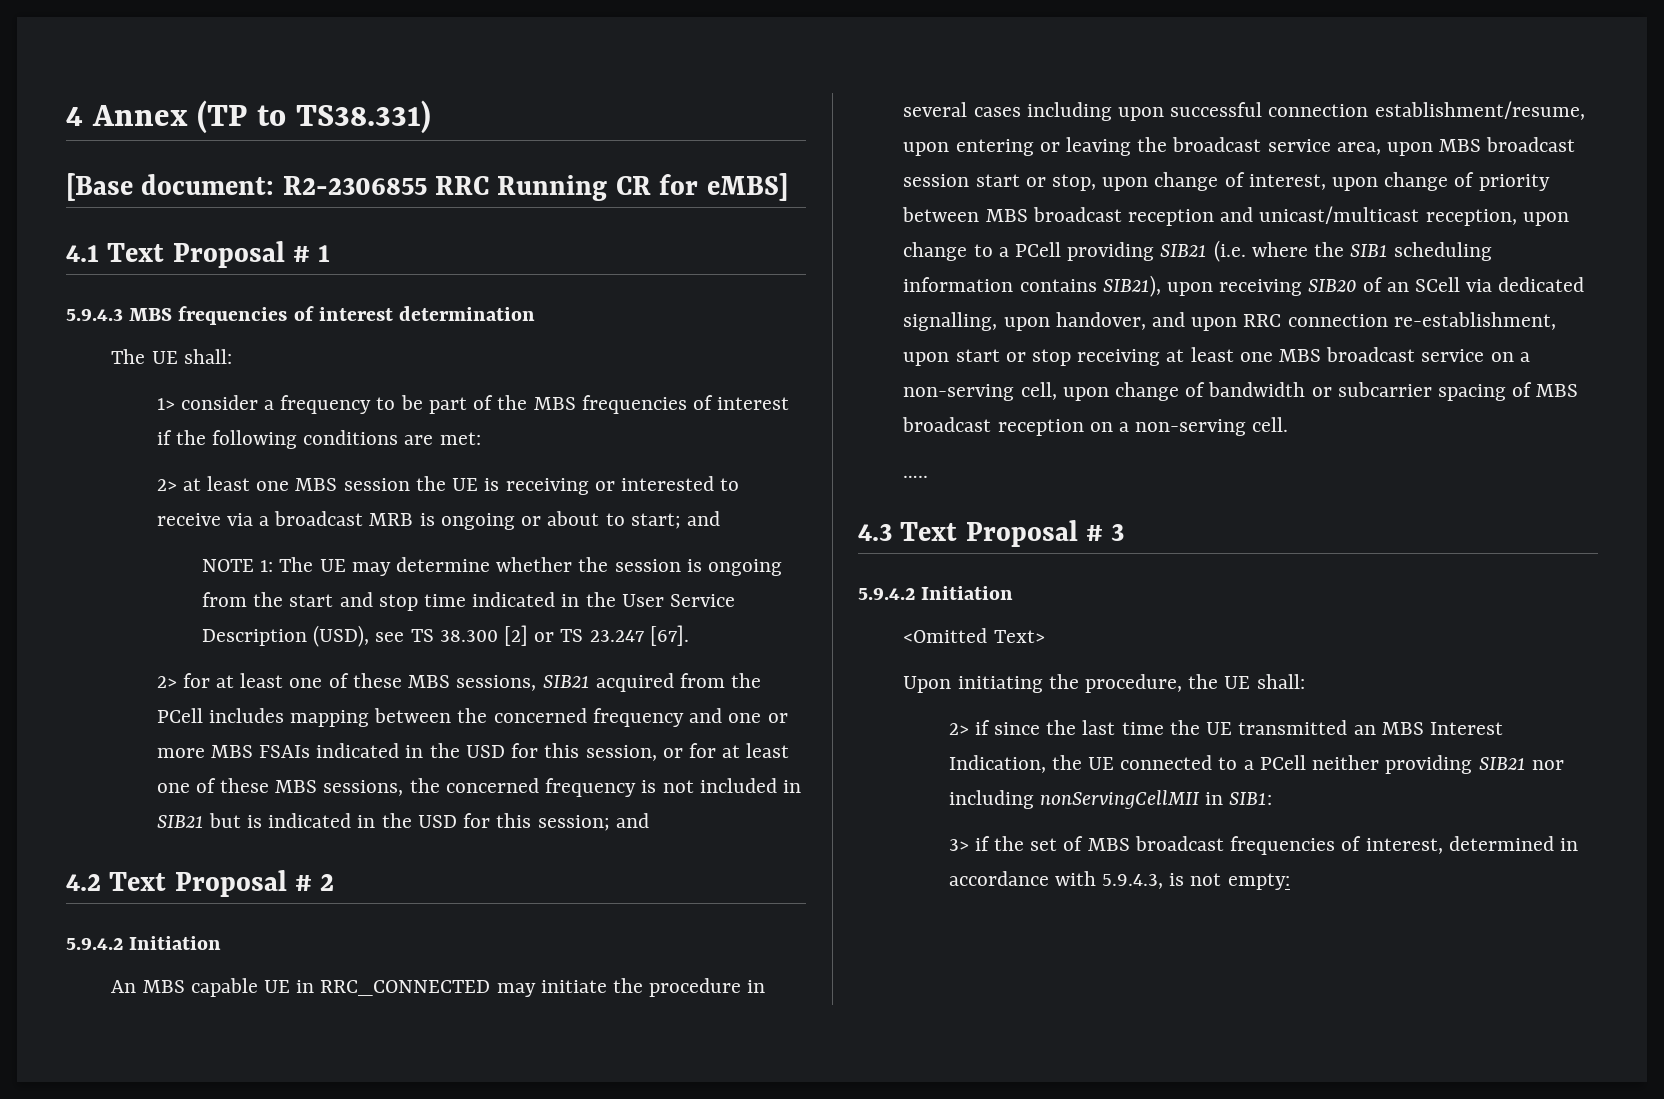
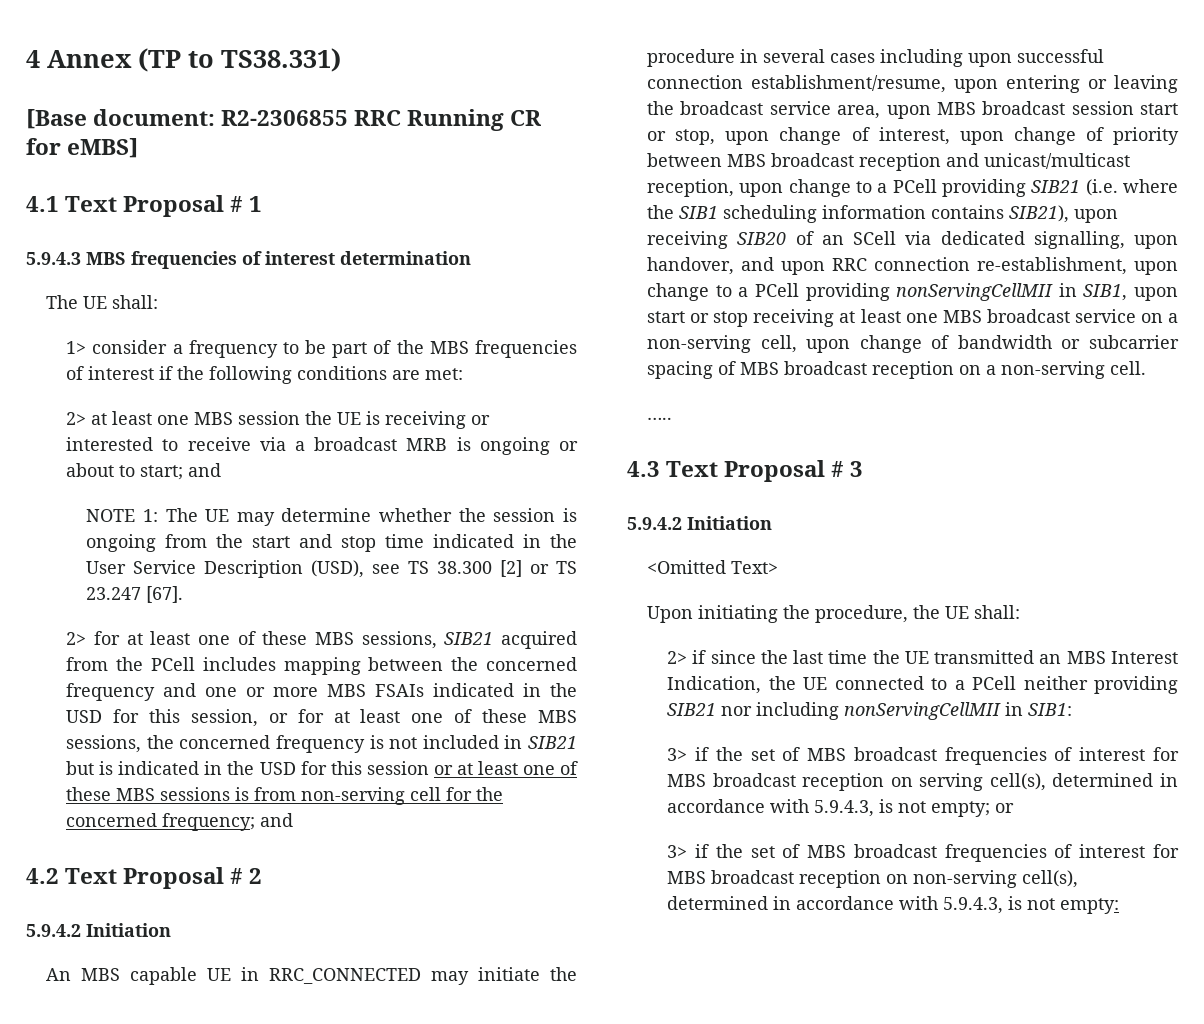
[537,815,610,831] session; -> [366,761,578,775] [66,787,504,805] [66,813,256,831] session or at least one of these MBS sessions is from non-serving cell for the concerned frequency;
(950, 359) none -> [647,283,1178,301] change to a PCell providing nonServingCellMII in SIB1, upon
[1365,838,1443,854] interest, -> [1079,747,1179,761] [667,773,1178,791] [667,799,1015,817] [667,844,1179,862] [667,870,1079,888] interest for MBS broadcast reception on serving cell(s), determined in accordance with 5.9.4.3, is not empty; or // 3> if the set of MBS broadcast frequencies of interest for MBS broadcast reception on non-serving cell(s),

